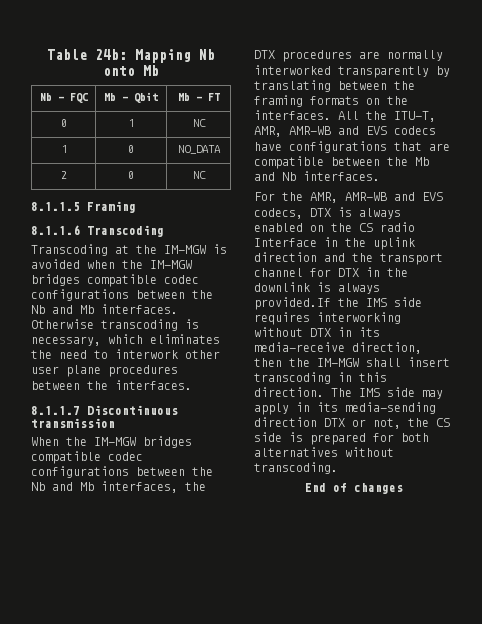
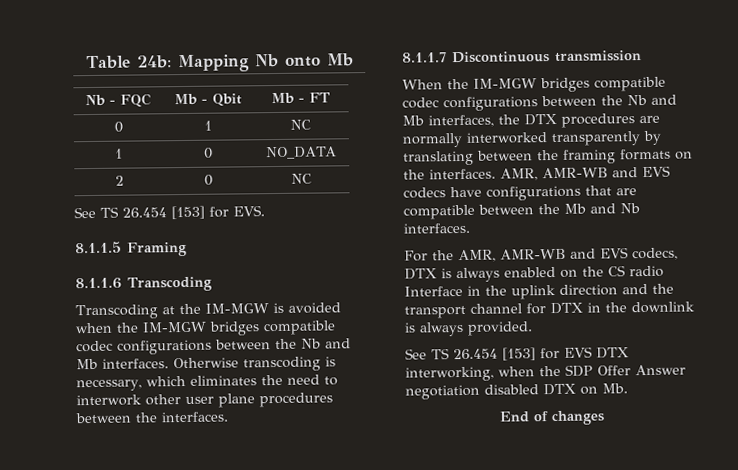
(206, 175) none -> [74,205,265,220] // See TS 26.454 [153] for EVS.
[338,111,436,122] All the ITU-T, -> (496, 174) none
[254,297,422,310] [254,312,401,325] [254,327,380,337] [254,342,422,354] [254,357,450,367] [254,372,387,384] [254,387,443,399] [254,402,436,415] [254,417,450,429] [254,432,429,445] [254,447,394,457] [254,462,338,474] provided.If the IMS side requires interworking without DTX in its media-receive direction, then the IM-MGW shall insert transcoding in this direction. The IMS side may apply in its media-sending direction DTX or not, the CS side is prepared for both alternatives without transcoding. -> [467,321,533,336] [405,346,629,361] [405,364,686,382] [405,383,628,400] provided. // See TS 26.454 [153] for EVS DTX interworking, when the SDP Offer Answer negotiation disabled DTX on Mb.

